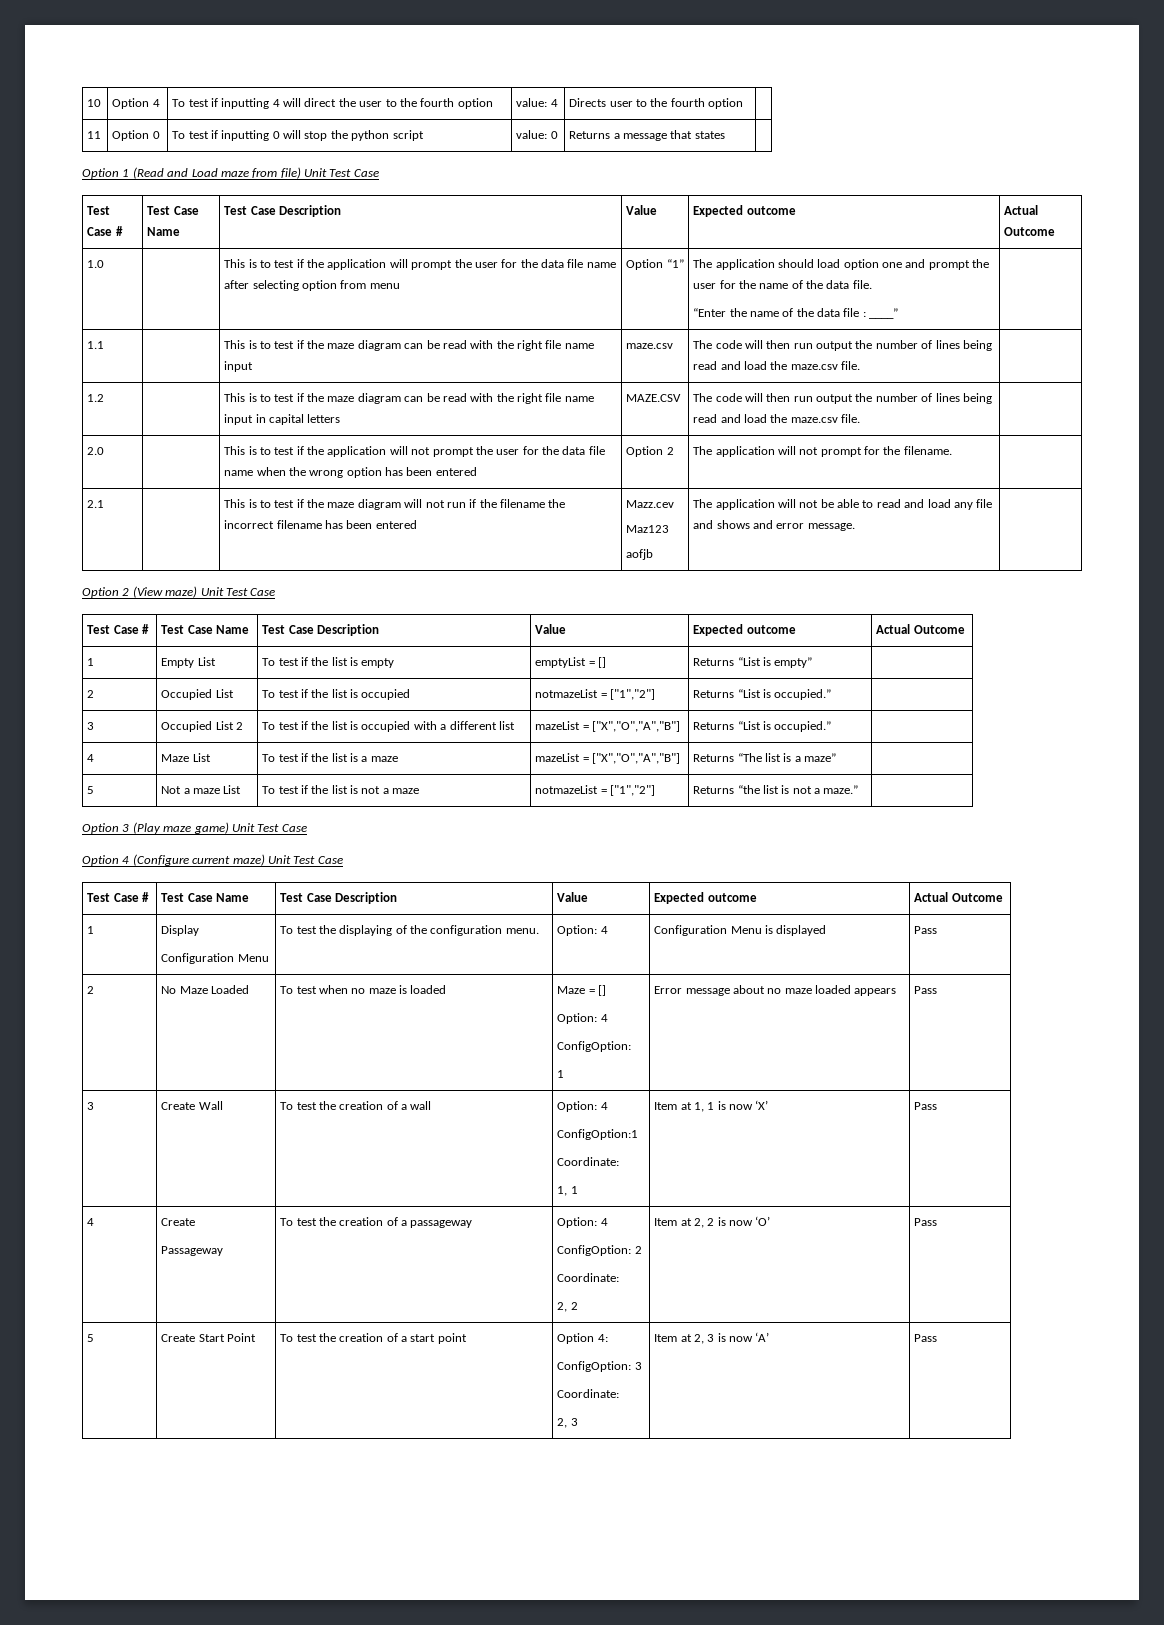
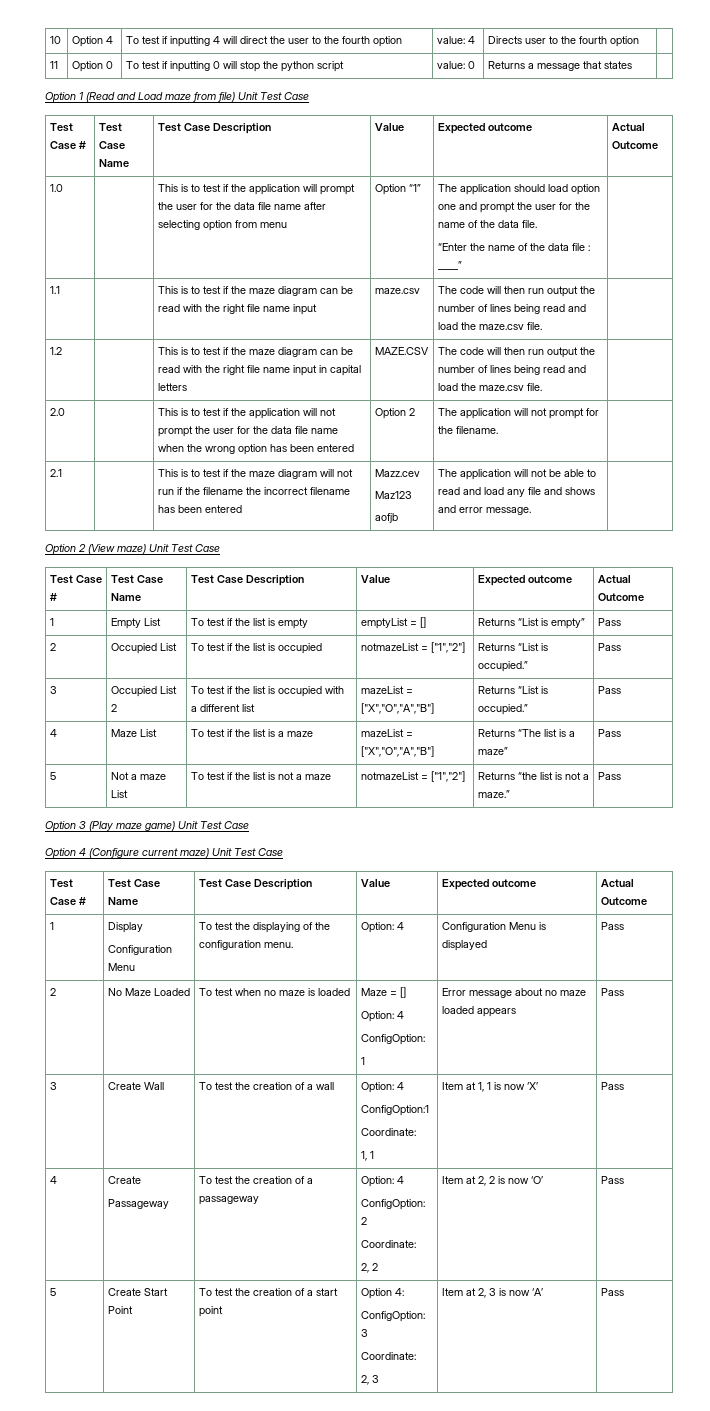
(813, 662) none -> [597,618,621,626] Pass
(832, 694) none -> [597,643,621,651] Pass
(832, 726) none -> [597,686,621,694] Pass
(837, 757) none -> [597,729,621,737] Pass
(859, 789) none -> [597,772,621,780] Pass

